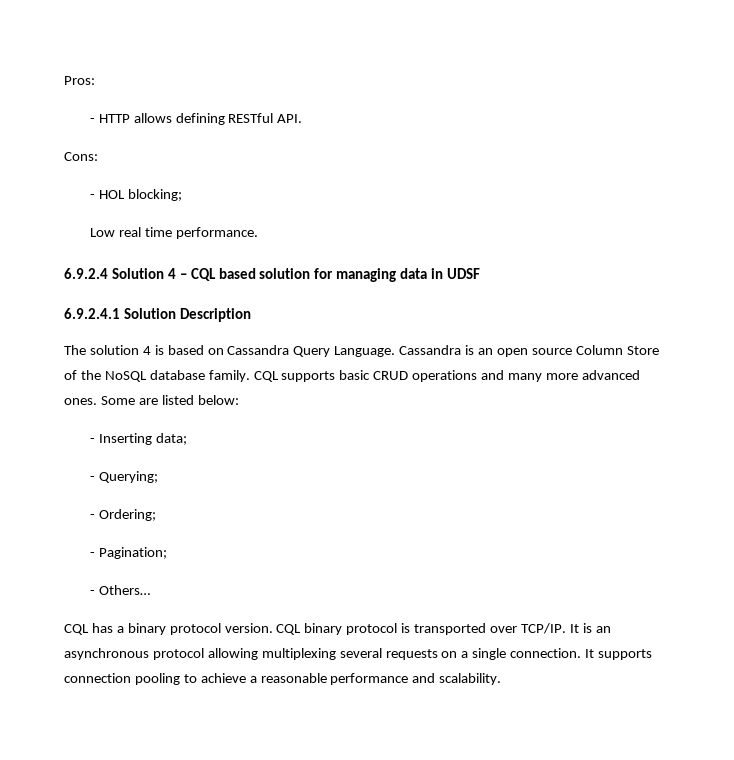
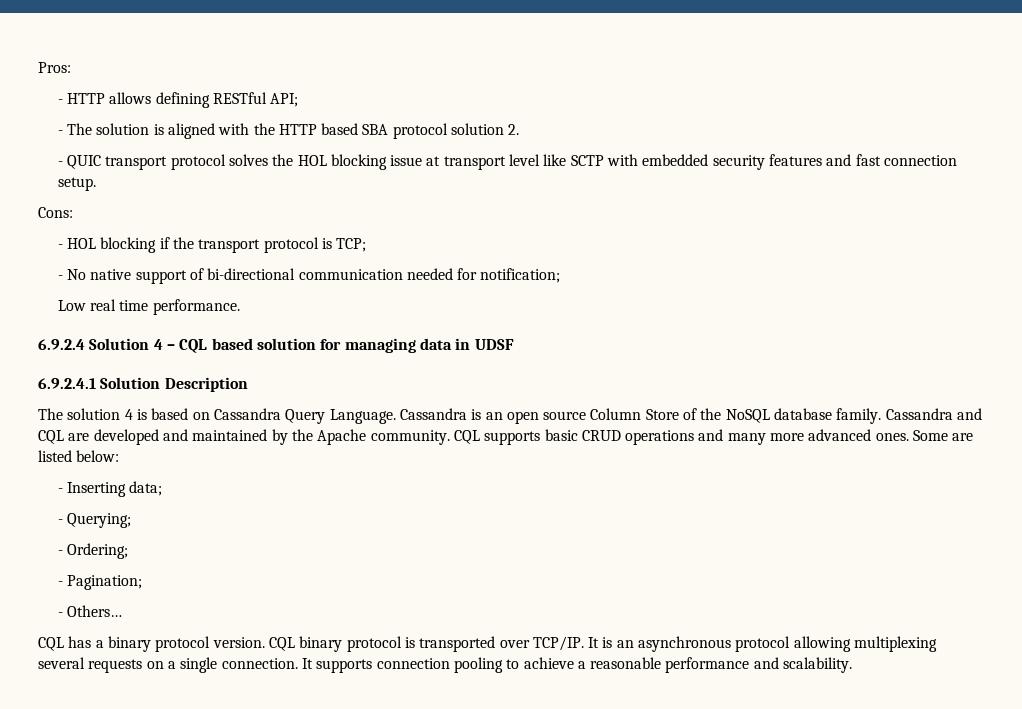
[277,114,303,123] [64,152,98,161] [89,189,182,201] API. // Cons: // - HOL blocking; -> [270,93,299,107] [57,123,520,139] [57,154,957,170] [57,177,96,191] [38,207,73,218] [57,237,367,253] [57,268,561,284] API; // - The solution is aligned with the HTTP based SBA protocol solution 2. // - QUIC transport protocol solves the HOL blocking issue at transport level like SCTP with embedded security features and fast connection setup. // Cons: // - HOL blocking if the transport protocol is TCP; // - No native support of bi-directional communication needed for notification;
(250, 376) none -> [885,408,983,420] [38,429,450,445] Cassandra and CQL are developed and maintained by the Apache community.

